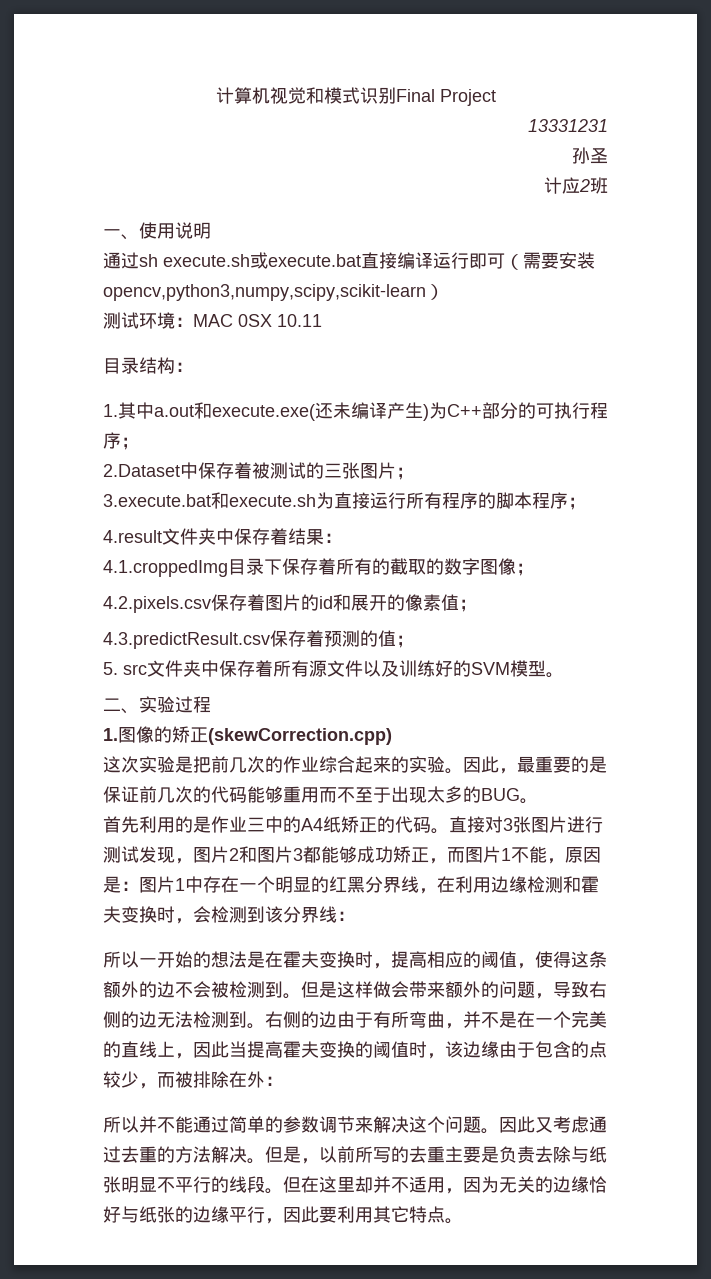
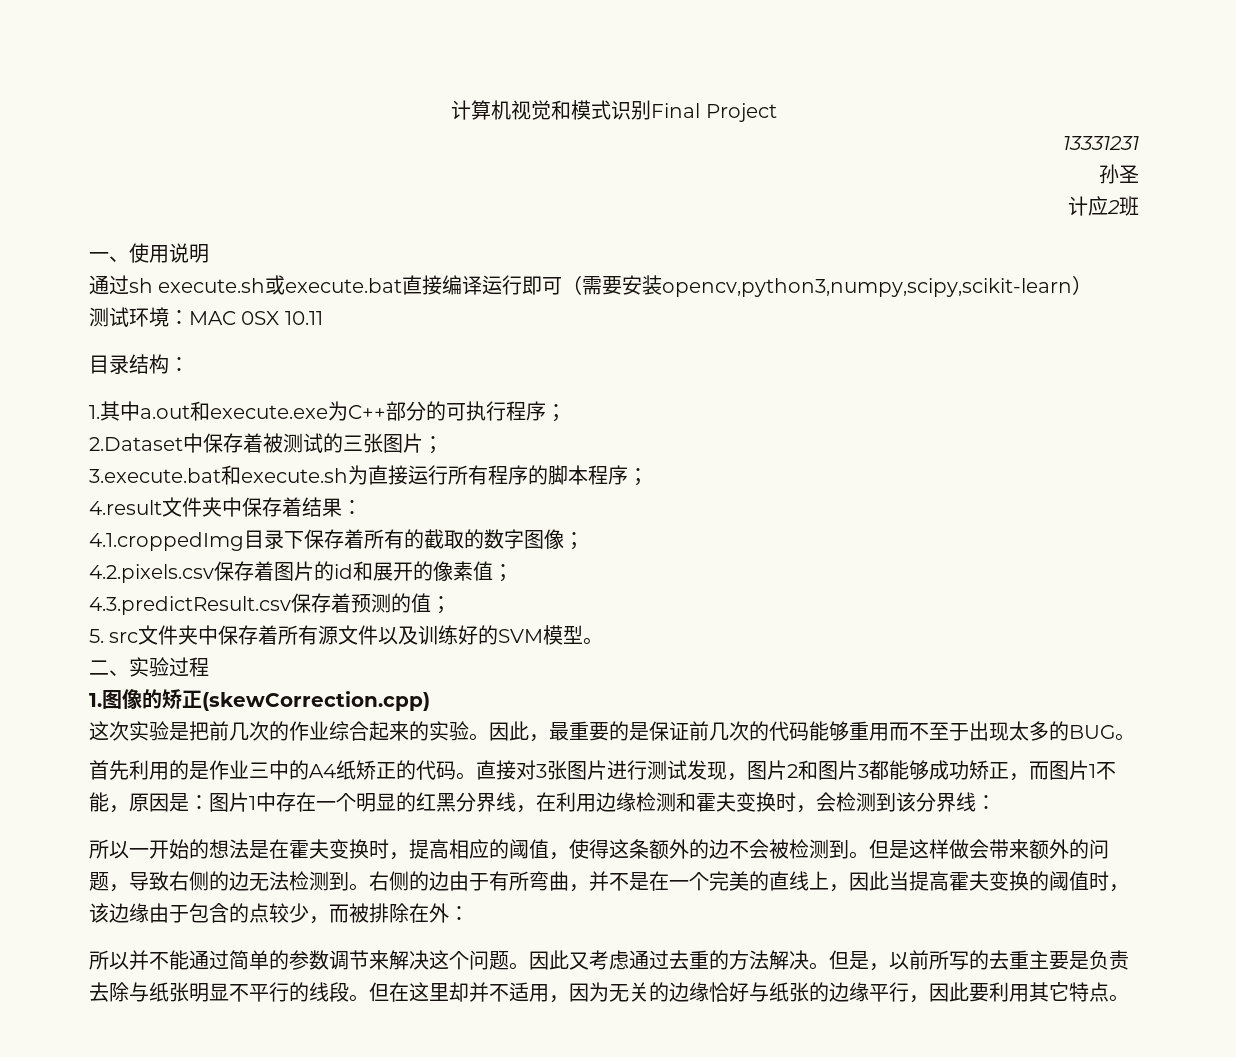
[212,402,429,421] execute.exe(还未编译产生) -> [210,405,328,419] execute.exe

